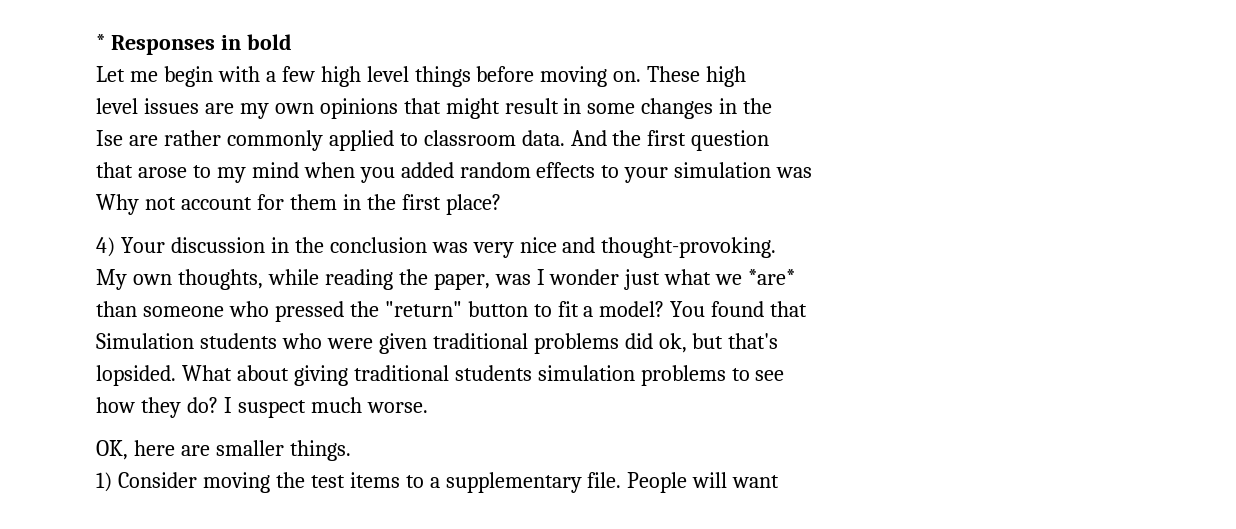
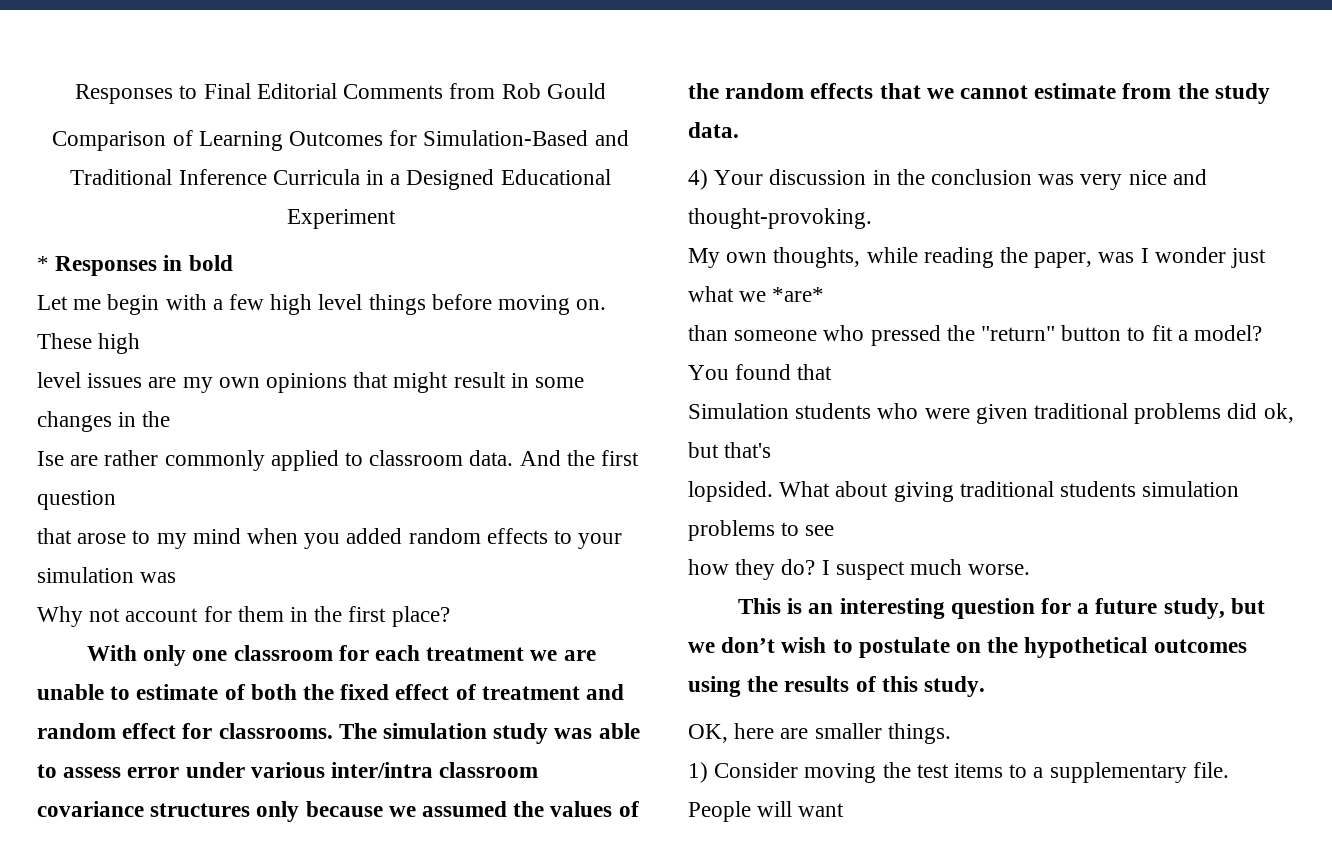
(96, 42) none -> [75,83,606,104] [52,130,629,151] [70,169,611,190] [286,209,396,229] Responses to Final Editorial Comments from Rob Gould // Comparison of Learning Outcomes for Simulation-Based and Traditional Inference Curricula in a Designed Educational Experiment //
(501, 204) none -> [86,645,596,666] [37,684,625,700] [37,723,640,744] [37,762,539,778] [37,801,639,822] [688,83,1270,104] [688,122,739,138] // With only one classroom for each treatment we are unable to estimate of both the fixed effect of treatment and random effect for classrooms. The simulation study was able to assess error under various inter/intra classroom covariance structures only because we assumed the values of the random effects that we cannot estimate from the study data.
(428, 407) none -> [737,598,1265,619] [688,637,1247,658] [688,676,986,697] // This is an interesting question for a future study, but we don’t wish to postulate on the hypothetical outcomes using the results of this study.

